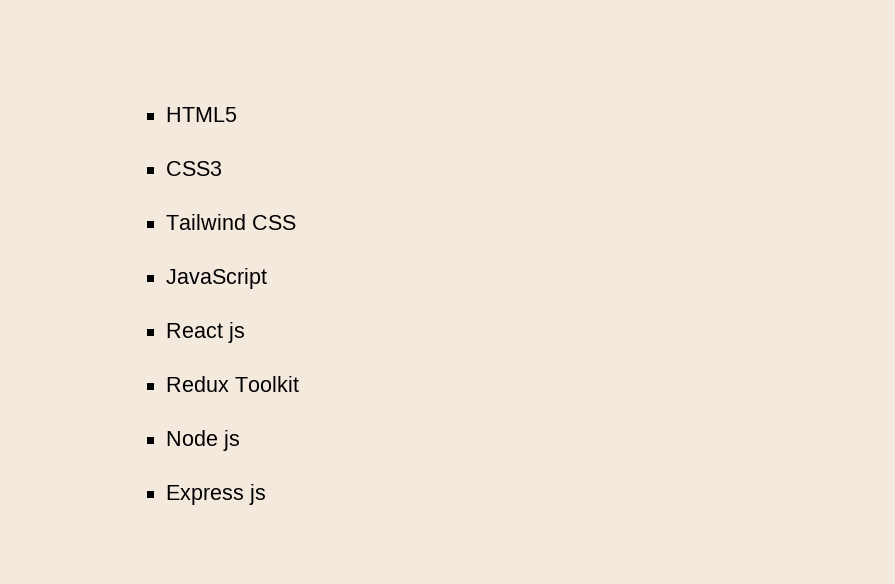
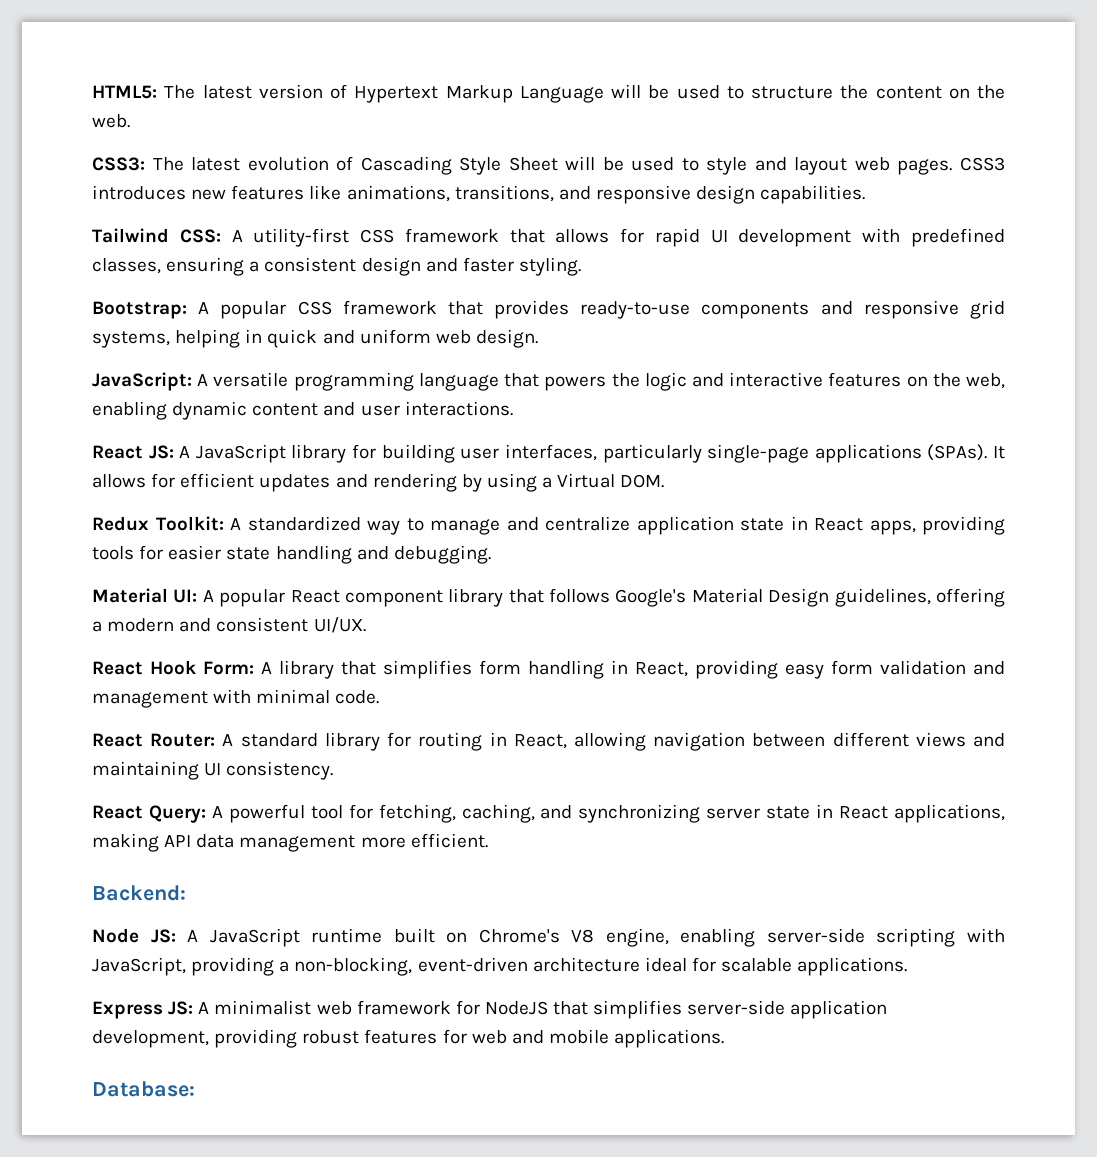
[166,107,238,122] [166,161,223,176] [166,214,297,230] [166,268,268,289] [166,322,246,343] [166,376,300,392] [166,430,241,451] [166,484,267,505] HTML5 // CSS3 // Tailwind CSS // JavaScript // React js // Redux Toolkit // Node js // Express js -> [92,84,1005,103] [92,114,130,128] [92,156,1005,175] [92,185,866,204] [92,228,1005,247] [92,257,581,276] [92,300,1006,319] [92,329,538,348] [92,372,1005,391] [92,401,513,420] [92,444,1006,463] [92,473,665,492] [92,516,1005,535] [92,545,491,564] [92,588,1005,607] [92,617,366,633] [92,660,1005,679] [92,689,380,708] [92,732,1005,751] [92,761,334,780] [92,804,1006,823] [92,833,488,852] [92,885,186,901] [92,928,1006,947] [92,957,908,976] [92,1000,888,1019] [92,1029,725,1048] [92,1081,195,1097] HTML5: The latest version of Hypertext Markup Language will be used to structure the content on the web. // CSS3: The latest evolution of Cascading Style Sheet will be used to style and layout web pages. CSS3 introduces new features like animations, transitions, and responsive design capabilities. // Tailwind CSS: A utility-first CSS framework that allows for rapid UI development with predefined classes, ensuring a consistent design and faster styling. // Bootstrap: A popular CSS framework that provides ready-to-use components and responsive grid systems, helping in quick and uniform web design. // JavaScript: A versatile programming language that powers the logic and interactive features on the web, enabling dynamic content and user interactions. // React JS: A JavaScript library for building user interfaces, particularly single-page applications (SPAs). It allows for efficient updates and rendering by using a Virtual DOM. // Redux Toolkit: A standardized way to manage and centralize application state in React apps, providing tools for easier state handling and debugging. // Material UI: A popular React component library that follows Google's Material Design guidelines, offering a modern and consistent UI/UX. // React Hook Form: A library that simplifies form handling in React, providing easy form validation and management with minimal code. // React Router: A standard library for routing in React, allowing navigation between different views and maintaining UI consistency. // React Query: A powerful tool for fetching, caching, and synchronizing server state in React applications, making API data management more efficient. // Backend: // Node JS: A JavaScript runtime built on Chrome's V8 engine, enabling server-side scripting with JavaScript, providing a non-blocking, event-driven architecture ideal for scalable applications. // Express JS: A minimalist web framework for NodeJS that simplifies server-side application development, providing robust features for web and mobile applications. // Database:

